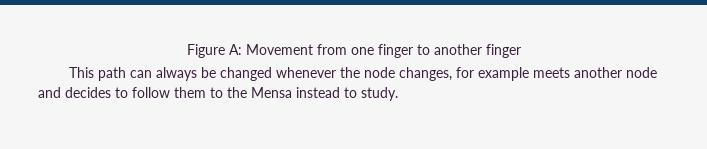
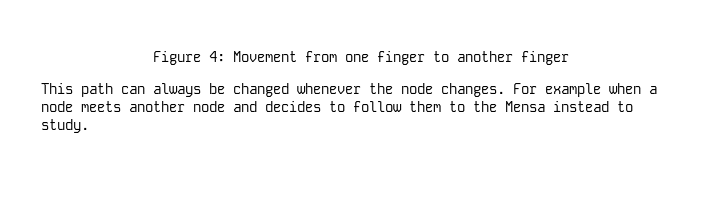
[228,44,242,55] A: -> [208,51,225,62] 4:
[399,67,530,81] changes, for example -> [441,83,657,97] [41,101,73,112] changes. For example when a node

